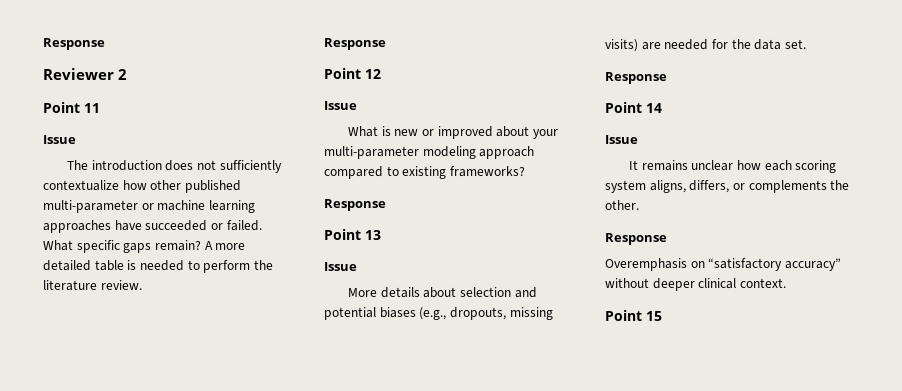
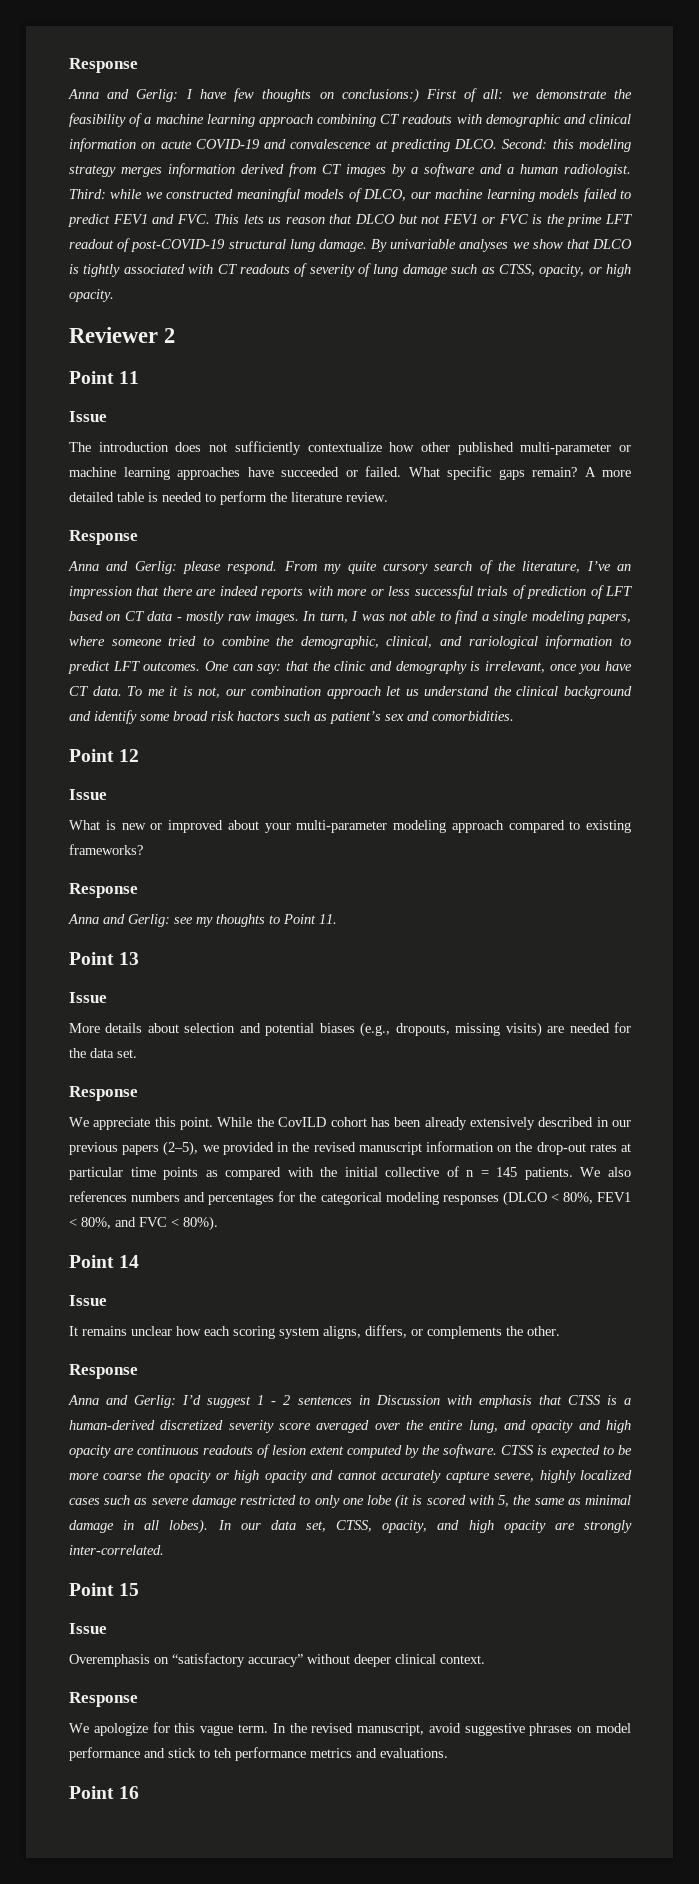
[43,38,105,50] Response -> [69,58,138,73] [68,88,632,103] [69,113,632,127] [69,138,631,152] [69,163,631,177] [69,188,631,202] [68,214,632,227] [69,238,632,252] [69,263,631,277] [69,289,114,302] Response // Anna and Gerlig: I have few thoughts on conclusions:) First of all: we demonstrate the feasibility of a machine learning approach combining CT readouts with demographic and clinical information on acute COVID-19 and convalescence at predicting DLCO. Second: this modeling strategy merges information derived from CT images by a software and a human radiologist. Third: while we constructed meaningful models of DLCO, our machine learning models failed to predict FEV1 and FVC. This lets us reason that DLCO but not FEV1 or FVC is the prime LFT readout of post-COVID-19 structural lung damage. By univariable analyses we show that DLCO is tightly associated with CT readouts of severity of lung damage such as CTSS, opacity, or high opacity.
(386, 44) none -> [68,560,631,574] [69,585,632,599] [69,610,632,624] [69,635,631,649] [68,661,633,674] [69,686,633,699] [69,710,514,724] // Anna and Gerlig: please respond. From my quite cursory search of the literature, I’ve an impression that there are indeed reports with more or less successful trials of prediction of LFT based on CT data - mostly raw images. In turn, I was not able to find a single modeling papers, where someone tried to combine the demographic, clinical, and rariological information to predict LFT outcomes. One can say: that the clinic and demography is irrelevant, once you have CT data. To me it is not, our combination approach let us understand the clinical background and identify some broad risk hactors such as patient’s sex and comorbidities.
(386, 205) none -> [68,914,337,927] // Anna and Gerlig: see my thoughts to Point 11.
(667, 78) none -> [69,1117,631,1130] [69,1141,631,1156] [69,1166,632,1180] [69,1191,631,1206] [69,1216,218,1231] // We appreciate this point. While the CovILD cohort has been already extensively described in our previous papers (2–5), we provided in the revised manuscript information on the drop-out rates at particular time points as compared with the initial collective of n = 145 patients. We also references numbers and percentages for the categorical modeling responses (DLCO < 80%, FEV1 < 80%, and FVC < 80%).
(667, 239) none -> [68,1395,631,1408] [69,1420,631,1433] [69,1444,632,1458] [69,1470,632,1483] [69,1494,632,1509] [69,1519,633,1534] [69,1545,164,1555] [69,1583,140,1596] [69,1623,107,1634] // Anna and Gerlig: I’d suggest 1 - 2 sentences in Discussion with emphasis that CTSS is a human-derived discretized severity score averaged over the entire lung, and opacity and high opacity are continuous readouts of lesion extent computed by the software. CTSS is expected to be more coarse the opacity or high opacity and cannot accurately capture severe, highly localized cases such as severe damage restricted to only one lobe (it is scored with 5, the same as minimal damage in all lobes). In our data set, CTSS, opacity, and high opacity are strongly inter-correlated. // Point 15 // Issue
[605,310,662,321] // Point 15 -> [69,1692,138,1707] [69,1722,631,1736] [69,1747,448,1761] [69,1786,140,1799] // Response // We apologize for this vague term. In the revised manuscript, avoid suggestive phrases on model performance and stick to teh performance metrics and evaluations. // Point 16

